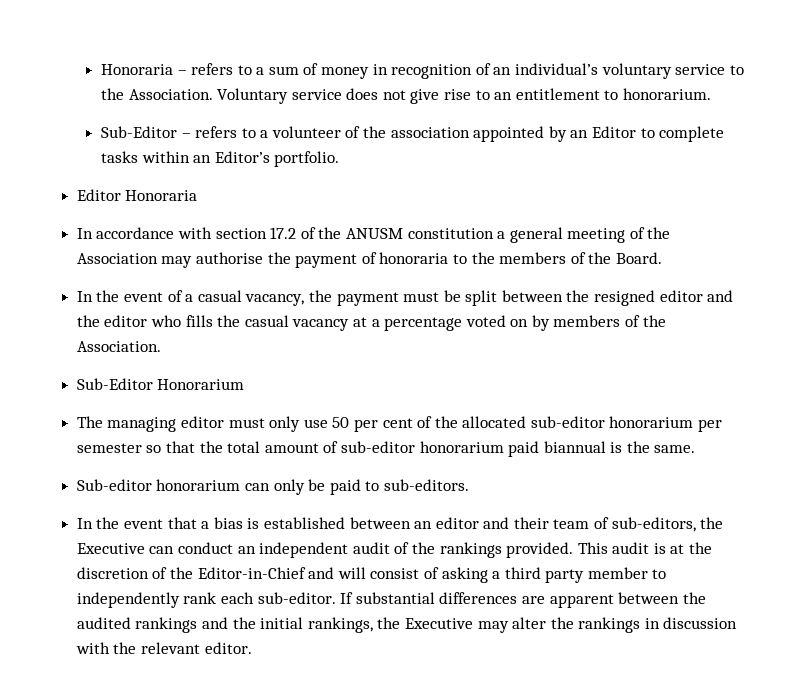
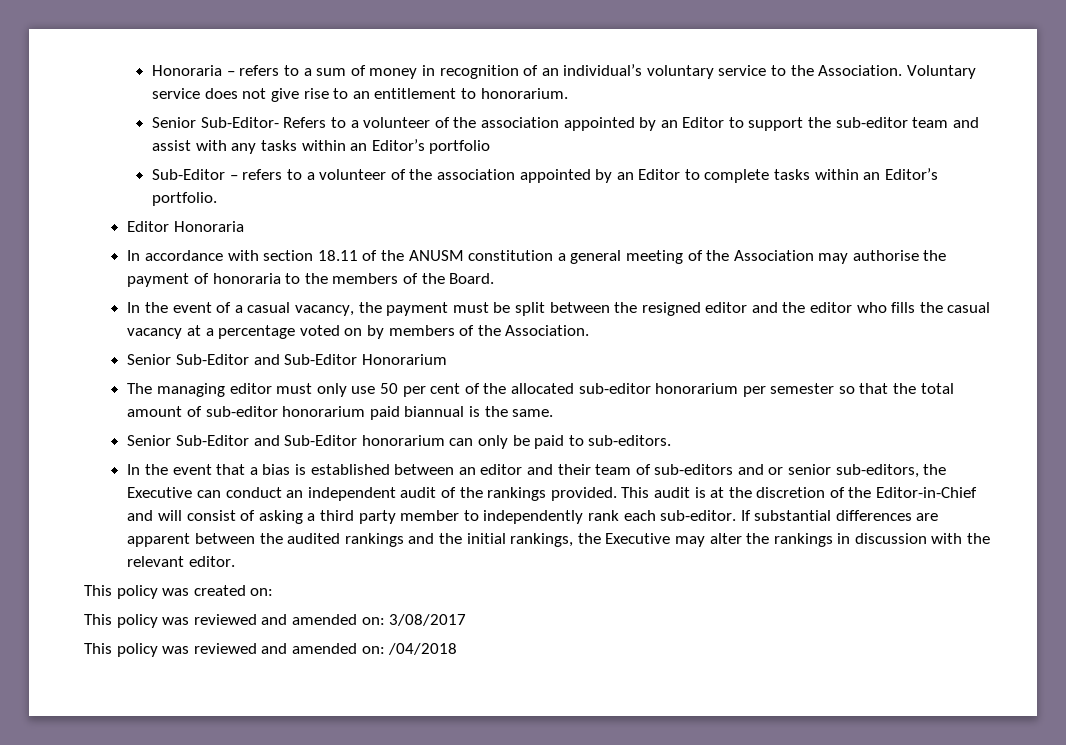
(712, 94) none -> [152,117,979,131] [152,139,491,154] // Senior Sub-Editor- Refers to a volunteer of the association appointed by an Editor to support the sub-editor team and assist with any tasks within an Editor’s portfolio
[270,227,297,239] 17.2 -> [317,250,358,261] 18.11
(161, 346) none -> [127,354,280,365] Senior Sub-Editor and
[76,479,152,491] Sub-editor -> [127,435,358,446] Senior Sub-Editor and Sub-Editor
(610, 523) none -> [654,464,832,475] sub-editors and or senior
(252, 648) none -> [84,585,274,599] [84,614,467,628] [84,643,458,657] // This policy was created on: // This policy was reviewed and amended on: 3/08/2017 // This policy was reviewed and amended on: /04/2018

